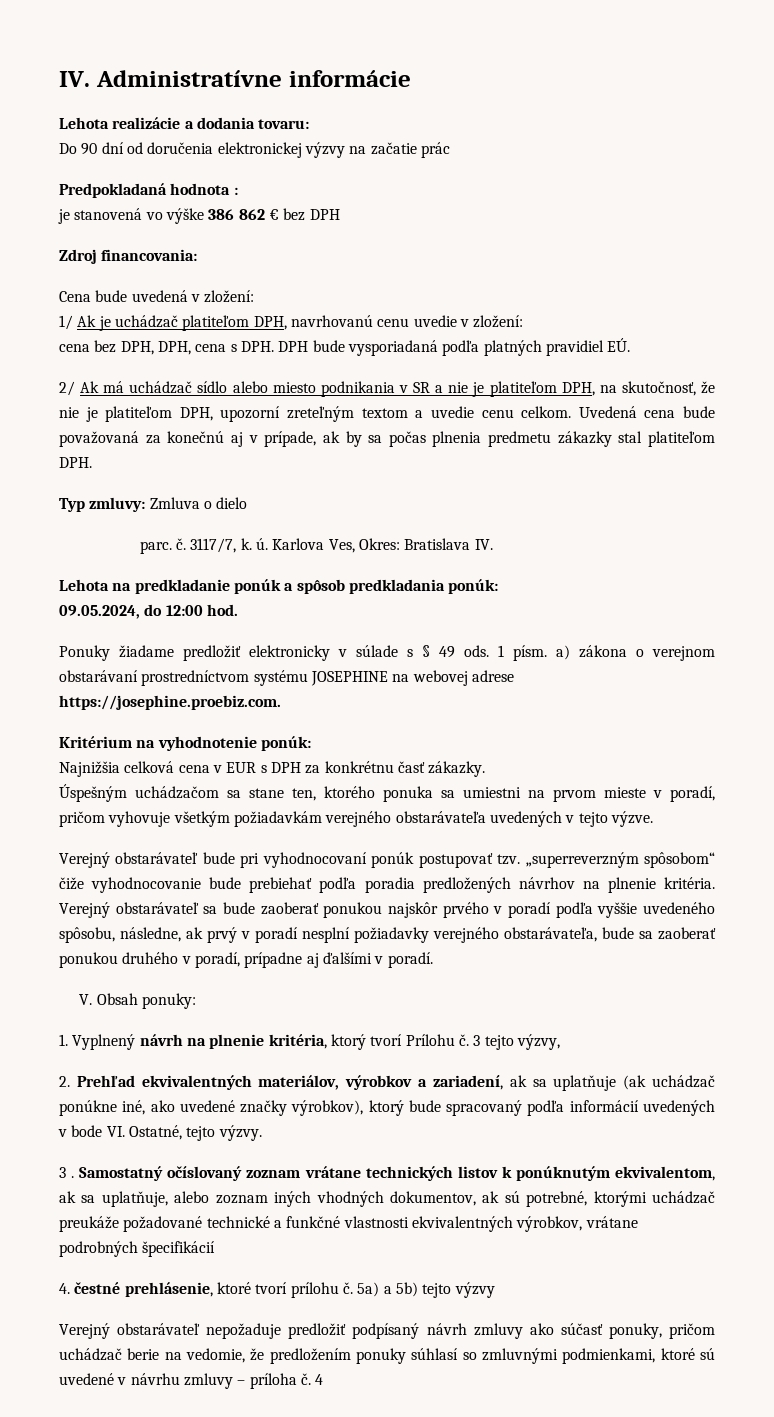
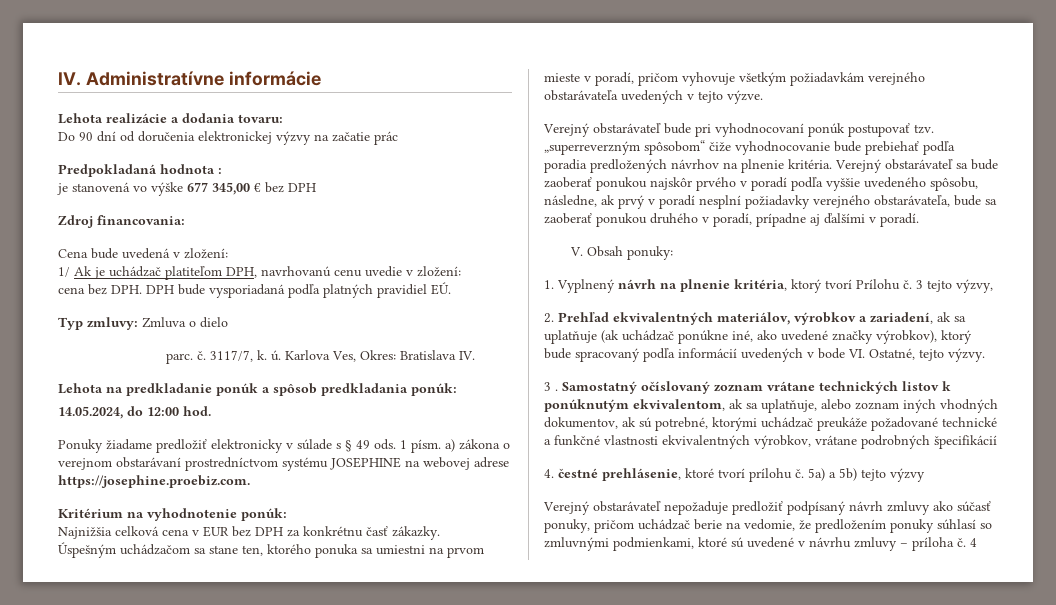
[208,209,265,220] 386 862 -> [187,182,250,195] 677 345,00
[120,341,237,355] DPH, DPH, cena s -> (107, 289) none
[59,381,716,397] [59,406,716,422] [59,431,715,447] [59,457,92,468] // 2/ Ak má uchádzač sídlo alebo miesto podnikania v SR a nie je platiteľom DPH, na skutočnosť, že nie je platiteľom DPH, upozorní zreteľným textom a uvedie cenu celkom. Uvedená cena bude považovaná za konečnú aj v prípade, ak by sa počas plnenia predmetu zákazky stal platiteľom DPH. -> (451, 288) none
[59,605,140,619] 09.05.2024, -> [58,406,123,419] 14.05.2024,
[260,765,267,773] s -> [232,526,251,537] bez

